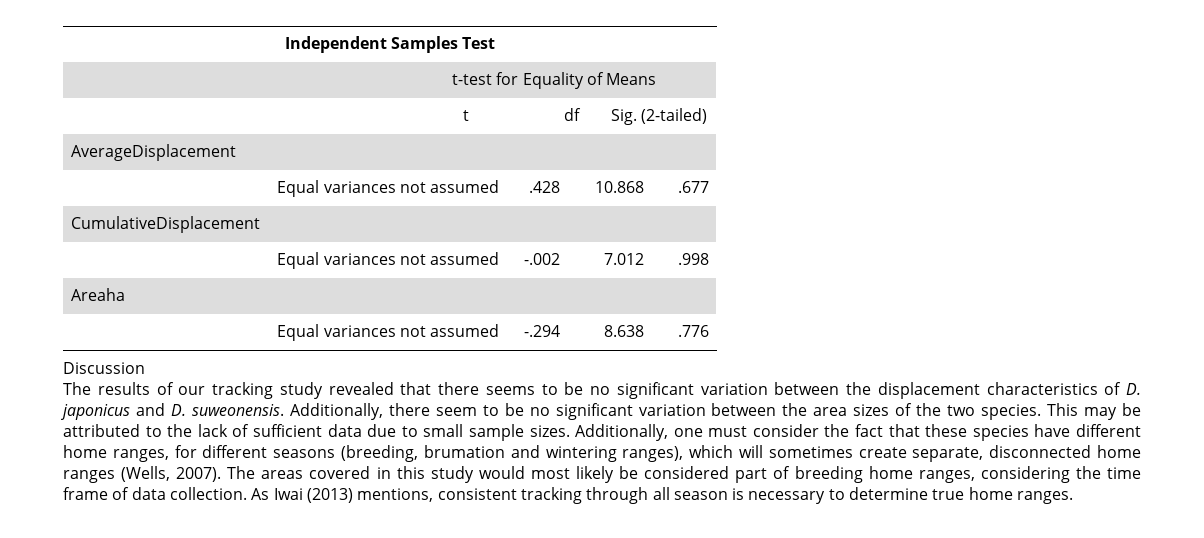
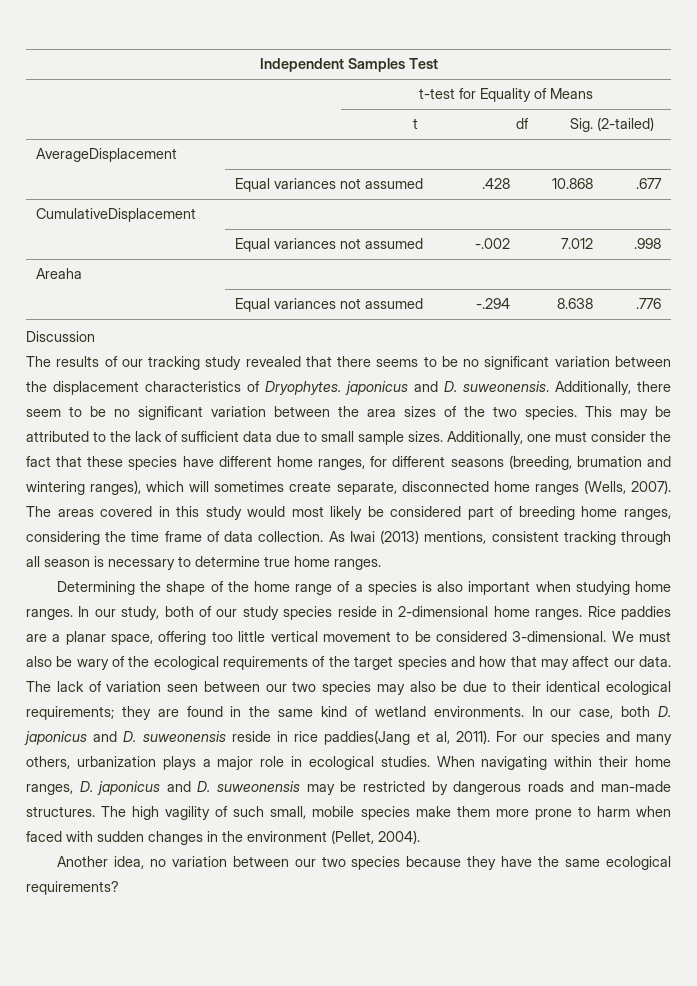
[1126,383,1141,395] D. -> [265,381,341,395] Dryophytes.
(1074, 497) none -> [56,581,671,595] [26,606,671,620] [26,631,671,645] [26,656,672,670] [26,681,671,695] [26,706,672,720] [24,730,672,745] [26,756,671,770] [26,781,672,795] [26,806,672,820] [26,830,420,845] [56,856,671,870] [26,881,119,895] // Determining the shape of the home range of a species is also important when studying home ranges. In our study, both of our study species reside in 2-dimensional home ranges. Rice paddies are a planar space, offering too little vertical movement to be considered 3-dimensional. We must also be wary of the ecological requirements of the target species and how that may affect our data. The lack of variation seen between our two species may also be due to their identical ecological requirements; they are found in the same kind of wetland environments. In our case, both D. japonicus and D. suweonensis reside in rice paddies(Jang et al, 2011). For our species and many others, urbanization plays a major role in ecological studies. When navigating within their home ranges, D. japonicus and D. suweonensis may be restricted by dangerous roads and man-made structures. The high vagility of such small, mobile species make them more prone to harm when faced with sudden changes in the environment (Pellet, 2004). // Another idea, no variation between our two species because they have the same ecological requirements?

